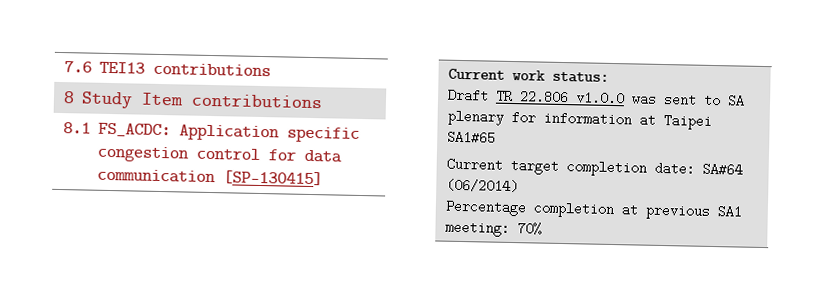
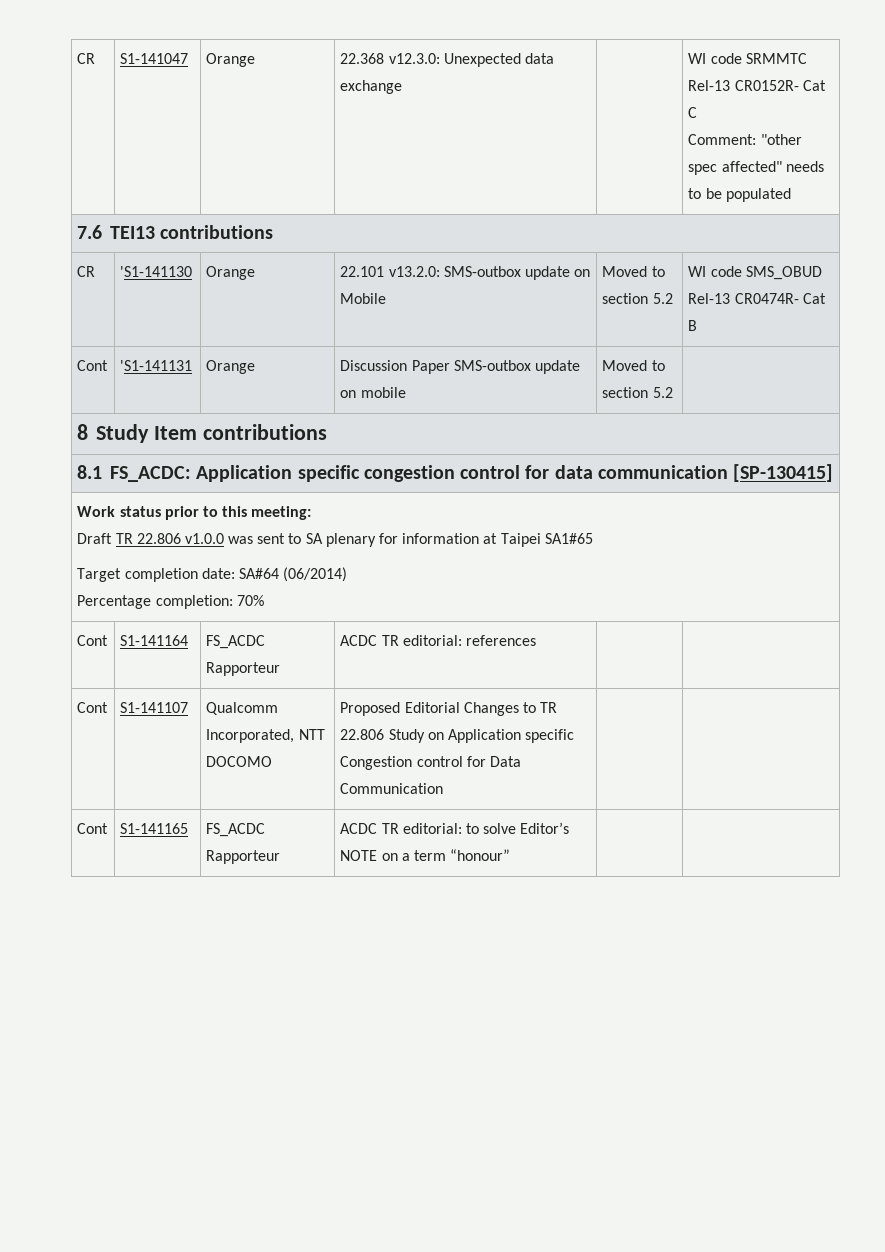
[63,61,271,77] 7.6 TEI13 contributions -> [77,53,96,64] [120,53,189,64] [206,53,256,67] [340,53,554,67] [340,80,403,94] [688,53,807,64] [688,80,826,91] [688,107,698,118] [688,134,802,145] [688,161,824,175] [688,188,791,202] [77,225,274,239] [77,266,96,277] [120,266,193,277] [206,266,256,280] [340,266,591,280] [340,293,387,304] [602,266,665,277] [602,293,673,304] [688,266,822,280] [688,293,826,304] [688,320,698,331] [77,360,109,371] [120,360,193,371] [206,360,256,374] [340,360,580,374] [340,387,406,398] [602,360,665,371] [602,387,673,398] CR | S1-141047 | Orange | 22.368 v12.3.0: Unexpected data exchange | | WI code SRMMTC Rel-13 CR0152R- Cat C // Comment: "other spec affected" needs to be populated // 7.6 TEI13 contributions // CR | 'S1-141130 | Orange | 22.101 v13.2.0: SMS-outbox update on Mobile | Moved to section 5.2 | WI code SMS_OBUD Rel-13 CR0474R- Cat B // Cont | 'S1-141131 | Orange | Discussion Paper SMS-outbox update on mobile | Moved to section 5.2 |
[447,68,609,83] Current work status: -> [77,506,312,520] Work status prior to this meeting:
[445,157,559,175] Current target -> [77,568,122,582] Target
[532,201,742,220] [444,220,542,237] completion at previous SA1 meeting: 70% -> [155,595,264,609] [77,635,109,646] [120,635,189,646] [206,635,266,649] [206,662,281,676] [340,635,536,646] [77,702,109,713] [120,702,189,713] [206,702,279,715] [206,729,325,743] [206,756,273,767] [340,702,558,716] [340,729,575,743] [340,756,521,770] [340,783,444,794] [77,823,109,834] [120,823,189,834] [206,823,266,837] [206,850,281,864] [340,822,570,834] [340,849,511,861] completion: 70% // Cont | S1-141164 | FS_ACDC Rapporteur | ACDC TR editorial: references | | // Cont | S1-141107 | Qualcomm Incorporated, NTT DOCOMO | Proposed Editorial Changes to TR 22.806 Study on Application specific Congestion control for Data Communication | | // Cont | S1-141165 | FS_ACDC Rapporteur | ACDC TR editorial: to solve Editor’s NOTE on a term “honour” | |

